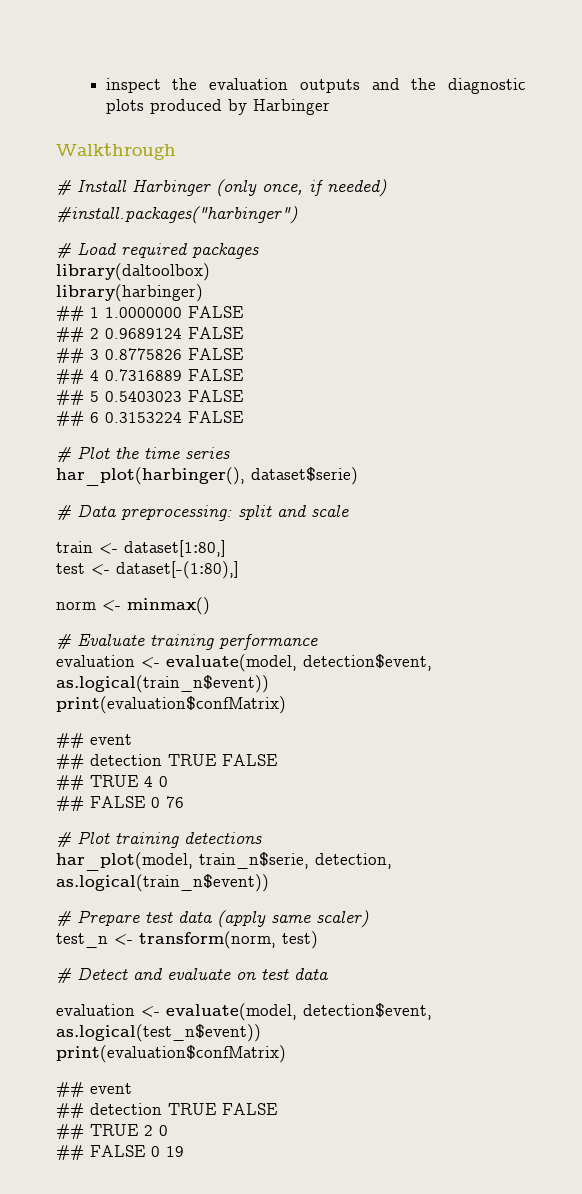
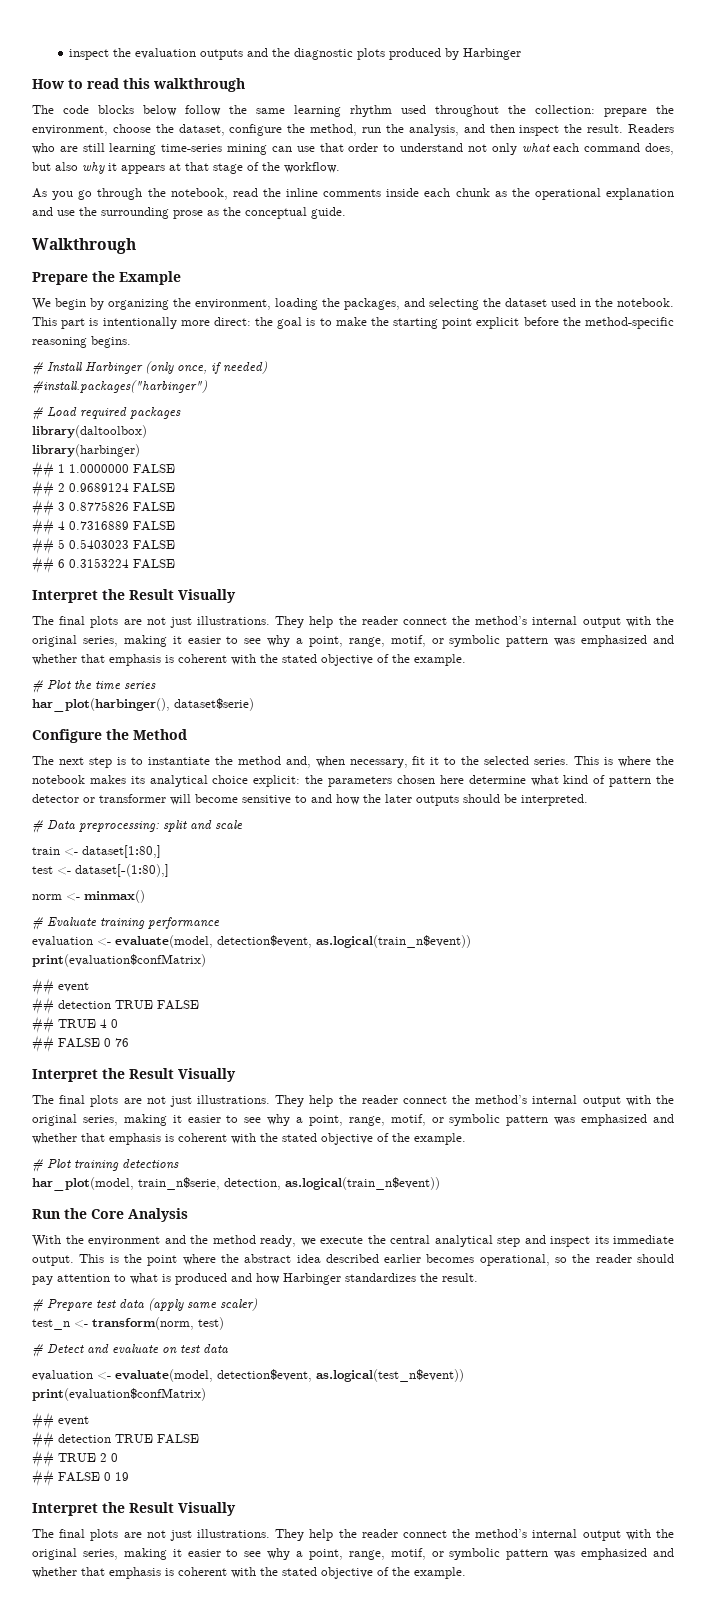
[56,143,176,160] Walkthrough -> [32,78,245,92] [32,105,674,117] [32,124,675,136] [32,143,675,155] [32,162,340,174] [32,188,674,200] [32,207,346,219] [32,238,136,254] [32,271,181,285] [32,298,674,310] [32,317,674,329] [32,336,131,348] How to read this walkthrough // The code blocks below follow the same learning rhythm used throughout the collection: prepare the environment, choose the dataset, configure the method, run the analysis, and then inspect the result. Readers who are still learning time-series mining can use that order to understand not only what each command does, but also why it appears at that stage of the workflow. // As you go through the notebook, read the inline comments inside each chunk as the operational explanation and use the surrounding prose as the conceptual guide. // Walkthrough // Prepare the Example // We begin by organizing the environment, loading the packages, and selecting the dataset used in the notebook. This part is intentionally more direct: the goal is to make the starting point explicit before the method-specific reasoning begins.
(243, 417) none -> [32,589,236,603] [32,616,674,628] [32,635,674,647] [32,654,466,666] // Interpret the Result Visually // The final plots are not just illustrations. They help the reader connect the method’s internal output with the original series, making it easier to see why a point, range, motif, or symbolic pattern was emphasized and whether that emphasis is coherent with the stated objective of the example.
(358, 476) none -> [32,729,187,743] [32,756,674,768] [32,775,675,787] [32,794,588,806] // Configure the Method // The next step is to instantiate the method and, when necessary, fit it to the selected series. This is where the notebook makes its analytical choice explicit: the parameters chosen here determine what kind of pattern the detector or transformer will become sensitive to and how the later outputs should be interpreted.
(184, 802) none -> [32,1068,236,1082] [32,1095,674,1107] [32,1114,674,1126] [32,1133,466,1145] // Interpret the Result Visually // The final plots are not just illustrations. They help the reader connect the method’s internal output with the original series, making it easier to see why a point, range, motif, or symbolic pattern was emphasized and whether that emphasis is coherent with the stated objective of the example.
(269, 883) none -> [32,1208,188,1222] [32,1235,674,1247] [32,1254,674,1266] [32,1273,478,1285] // Run the Core Analysis // With the environment and the method ready, we execute the central analytical step and inspect its immediate output. This is the point where the abstract idea described earlier becomes operational, so the reader should pay attention to what is produced and how Harbinger standardizes the result.
(184, 1151) none -> [32,1502,236,1516] [32,1529,674,1541] [32,1548,674,1560] [32,1567,466,1579] // Interpret the Result Visually // The final plots are not just illustrations. They help the reader connect the method’s internal output with the original series, making it easier to see why a point, range, motif, or symbolic pattern was emphasized and whether that emphasis is coherent with the stated objective of the example.

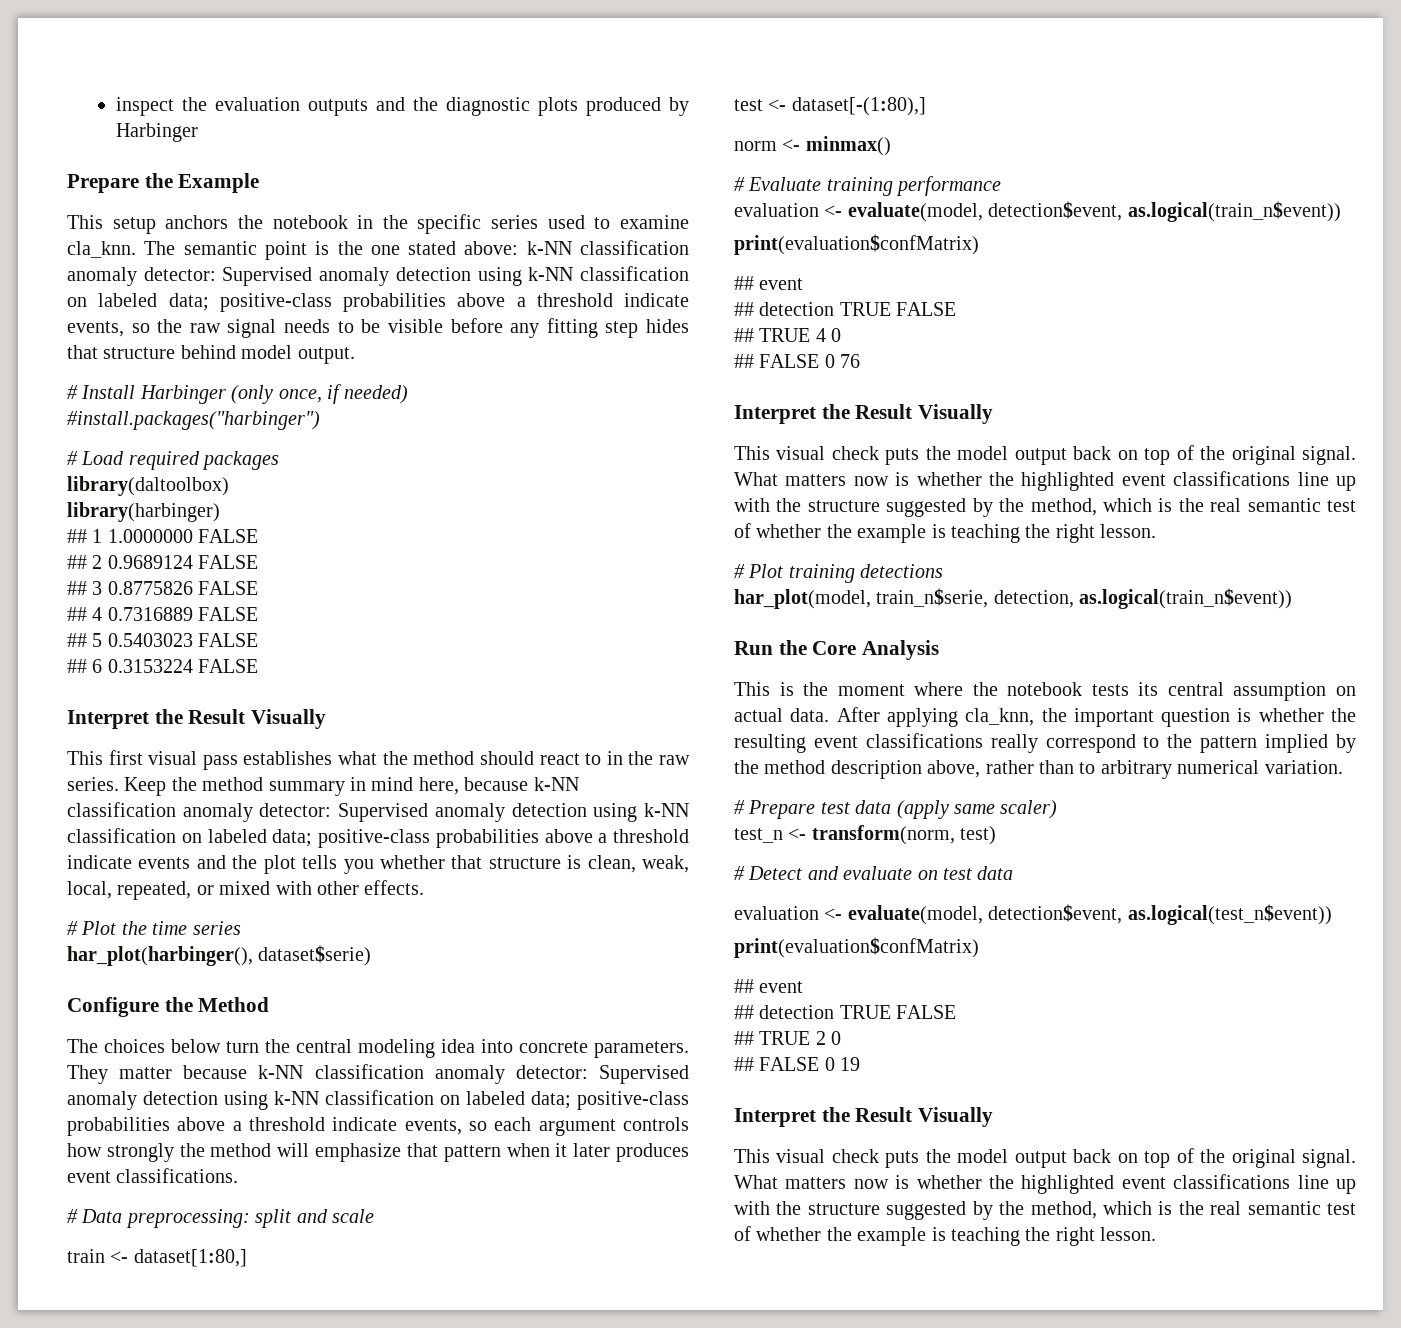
[32,78,245,92] [32,105,674,117] [32,124,675,136] [32,143,675,155] [32,162,340,174] [32,188,674,200] [32,207,346,219] [32,238,136,254] [32,271,181,285] [32,298,674,310] [32,317,674,329] [32,336,131,348] How to read this walkthrough // The code blocks below follow the same learning rhythm used throughout the collection: prepare the environment, choose the dataset, configure the method, run the analysis, and then inspect the result. Readers who are still learning time-series mining can use that order to understand not only what each command does, but also why it appears at that stage of the workflow. // As you go through the notebook, read the inline comments inside each chunk as the operational explanation and use the surrounding prose as the conceptual guide. // Walkthrough // Prepare the Example // We begin by organizing the environment, loading the packages, and selecting the dataset used in the notebook. This part is intentionally more direct: the goal is to make the starting point explicit before the method-specific reasoning begins. -> [67,173,260,193] [67,214,689,234] [67,240,690,260] [67,266,689,286] [67,293,689,312] [67,318,690,338] [67,345,355,364] Prepare the Example // This setup anchors the notebook in the specific series used to examine cla_knn. The semantic point is the one stated above: k-NN classification anomaly detector: Supervised anomaly detection using k-NN classification on labeled data; positive-class probabilities above a threshold indicate events, so the raw signal needs to be visible before any fitting step hides that structure behind model output.
[32,616,674,628] [32,635,674,647] [32,654,466,666] The final plots are not just illustrations. They help the reader connect the method’s internal output with the original series, making it easier to see why a point, range, motif, or symbolic pattern was emphasized and whether that emphasis is coherent with the stated objective of the example. -> [67,750,690,770] [67,777,579,796] [67,802,689,822] [67,828,689,848] [67,855,689,874] [67,880,425,900] This first visual pass establishes what the method should react to in the raw series. Keep the method summary in mind here, because k-NN classification anomaly detector: Supervised anomaly detection using k-NN classification on labeled data; positive-class probabilities above a threshold indicate events and the plot tells you whether that structure is clean, weak, local, repeated, or mixed with other effects.
[58,756,674,768] [32,775,675,787] [32,794,588,806] next step is to instantiate the method and, when necessary, fit it to the selected series. This is where the notebook makes its analytical choice explicit: the parameters chosen here determine what kind of pattern the detector or transformer will become sensitive to and how the later outputs should be interpreted. -> [104,1039,689,1058] [67,1064,689,1084] [67,1090,689,1110] [67,1117,689,1136] [67,1143,689,1162] [67,1168,239,1183] choices below turn the central modeling idea into concrete parameters. They matter because k-NN classification anomaly detector: Supervised anomaly detection using k-NN classification on labeled data; positive-class probabilities above a threshold indicate events, so each argument controls how strongly the method will emphasize that pattern when it later produces event classifications.
[32,1095,674,1107] [32,1114,674,1126] [32,1133,466,1145] The final plots are not just illustrations. They help the reader connect the method’s internal output with the original series, making it easier to see why a point, range, motif, or symbolic pattern was emphasized and whether that emphasis is coherent with the stated objective of the example. -> [734,445,1356,465] [734,471,1356,491] [734,498,1356,517] [734,523,1157,543] This visual check puts the model output back on top of the original signal. What matters now is whether the highlighted event classifications line up with the structure suggested by the method, which is the real semantic test of whether the example is teaching the right lesson.
[32,1235,674,1247] [32,1255,74,1266] With the environment and the method ready, we execute the central analytical step and inspect its immediate output. -> (940, 650) none
[147,1254,674,1266] [32,1273,478,1285] point where the abstract idea described earlier becomes operational, so the reader should pay attention to what is produced and how Harbinger standardizes the result. -> [837,682,1356,701] [734,707,1356,727] [734,733,1357,753] [734,760,1343,779] moment where the notebook tests its central assumption on actual data. After applying cla_knn, the important question is whether the resulting event classifications really correspond to the pattern implied by the method description above, rather than to arbitrary numerical variation.
[32,1529,674,1541] [32,1548,674,1560] [32,1567,466,1579] The final plots are not just illustrations. They help the reader connect the method’s internal output with the original series, making it easier to see why a point, range, motif, or symbolic pattern was emphasized and whether that emphasis is coherent with the stated objective of the example. -> [734,1148,1356,1168] [734,1174,1356,1194] [734,1201,1356,1220] [734,1226,1157,1246] This visual check puts the model output back on top of the original signal. What matters now is whether the highlighted event classifications line up with the structure suggested by the method, which is the real semantic test of whether the example is teaching the right lesson.

